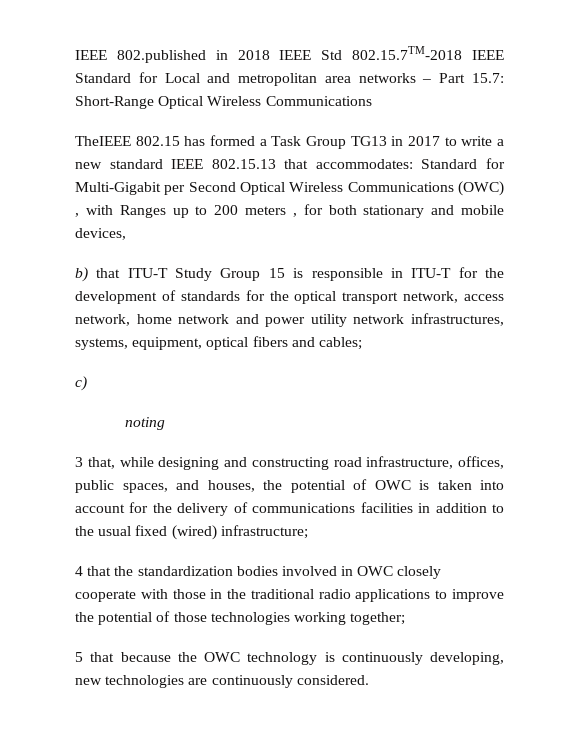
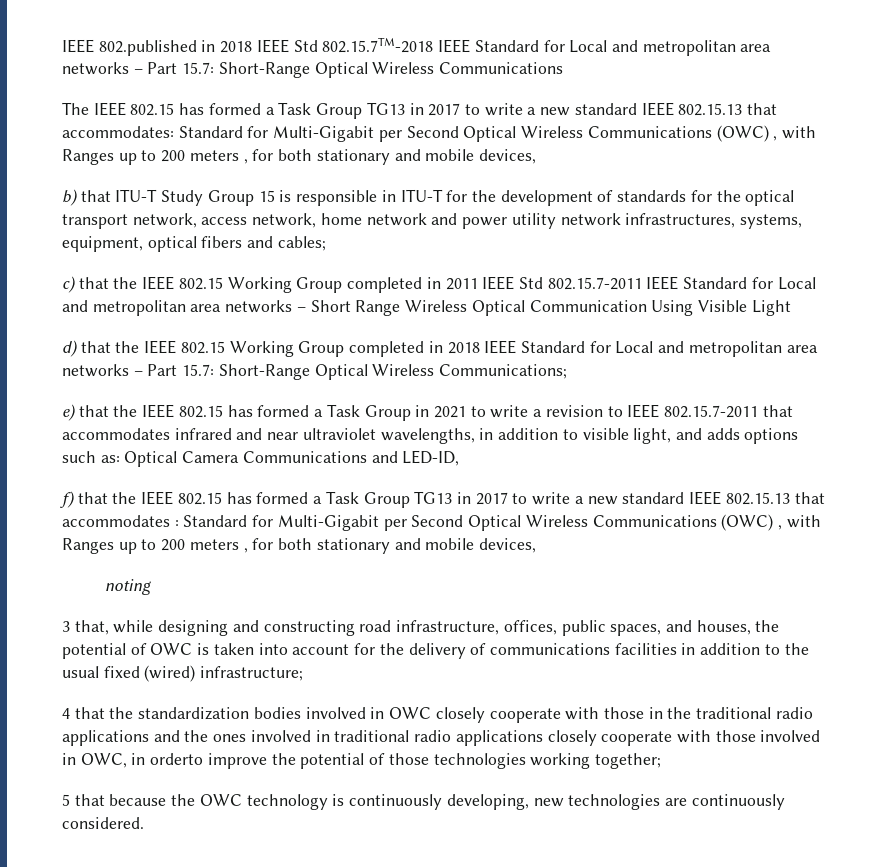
[75,136,131,146] TheIEEE -> [62,102,126,116] The IEEE
(87, 383) none -> [78,276,816,293] [62,300,791,316] [62,340,818,357] [62,364,568,380] [62,404,793,421] [62,428,799,444] [62,450,460,467] [60,491,825,508] [62,514,821,531] [62,538,536,554] that the IEEE 802.15 Working Group completed in 2011 IEEE Std 802.15.7-2011 IEEE Standard for Local and metropolitan area networks – Short Range Wireless Optical Communication Using Visible Light // d) that the IEEE 802.15 Working Group completed in 2018 IEEE Standard for Local and metropolitan area networks – Part 15.7: Short-Range Optical Wireless Communications; // e) that the IEEE 802.15 has formed a Task Group in 2021 to write a revision to IEEE 802.15.7-2011 that accommodates infrared and near ultraviolet wavelengths, in addition to visible light, and adds options such as: Optical Camera Communications and LED-ID, // f) that the IEEE 802.15 has formed a Task Group TG13 in 2017 to write a new standard IEEE 802.15.13 that accommodates : Standard for Multi-Gigabit per Second Optical Wireless Communications (OWC) , with Ranges up to 200 meters , for both stationary and mobile devices,
[435,590,448,599] to -> [153,730,821,746] [62,753,204,768] and the ones involved in traditional radio applications closely cooperate with those involved in OWC, in orderto

